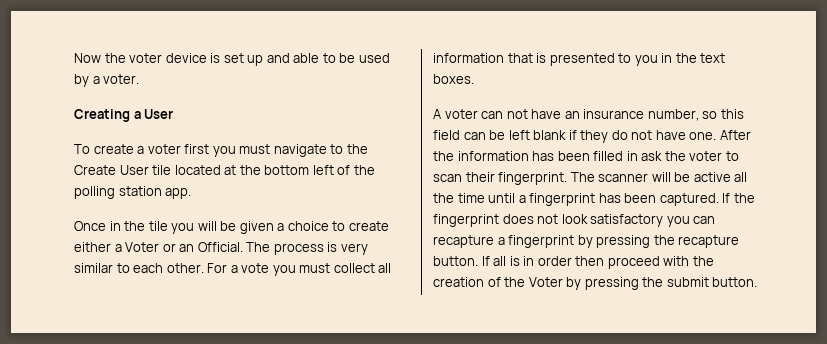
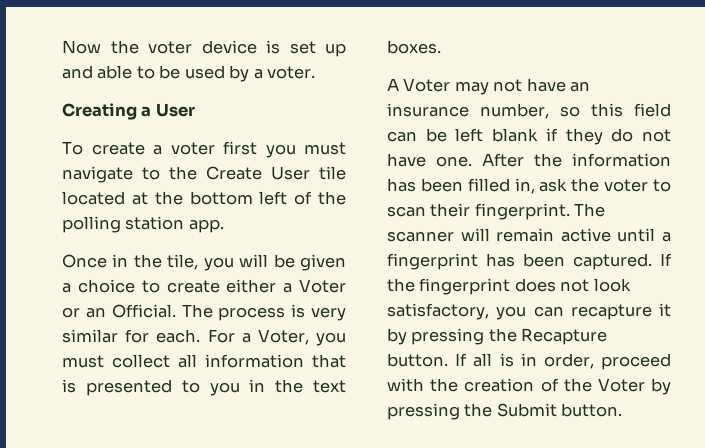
[148,221,168,231] tile -> [167,254,199,270] tile,
[116,263,204,273] to each other. -> [125,329,201,343] for each.
[241,263,270,273] vote -> [257,329,309,345] Voter,
[444,109,504,119] voter can -> [403,78,489,95] Voter may
[626,151,638,161] in -> [514,178,535,194] in,
[674,172,748,182] [433,193,485,203] be active all the time -> [496,228,611,242] remain active
[590,214,664,227] satisfactory -> [387,303,489,320] satisfactory,
[497,235,740,248] a fingerprint by pressing the recapture -> [659,303,671,317] [387,328,608,345] it by pressing the Recapture
[537,256,605,266] order then -> [543,353,594,369] order,
[666,277,709,287] submit -> [496,403,557,417] Submit

